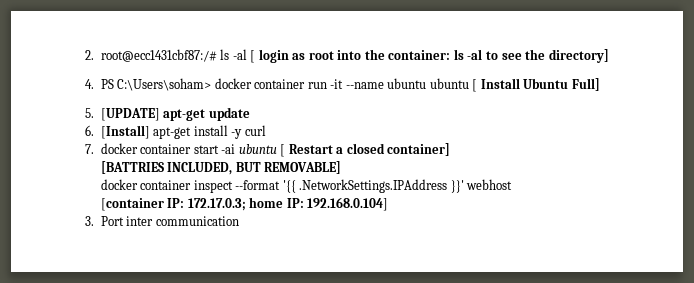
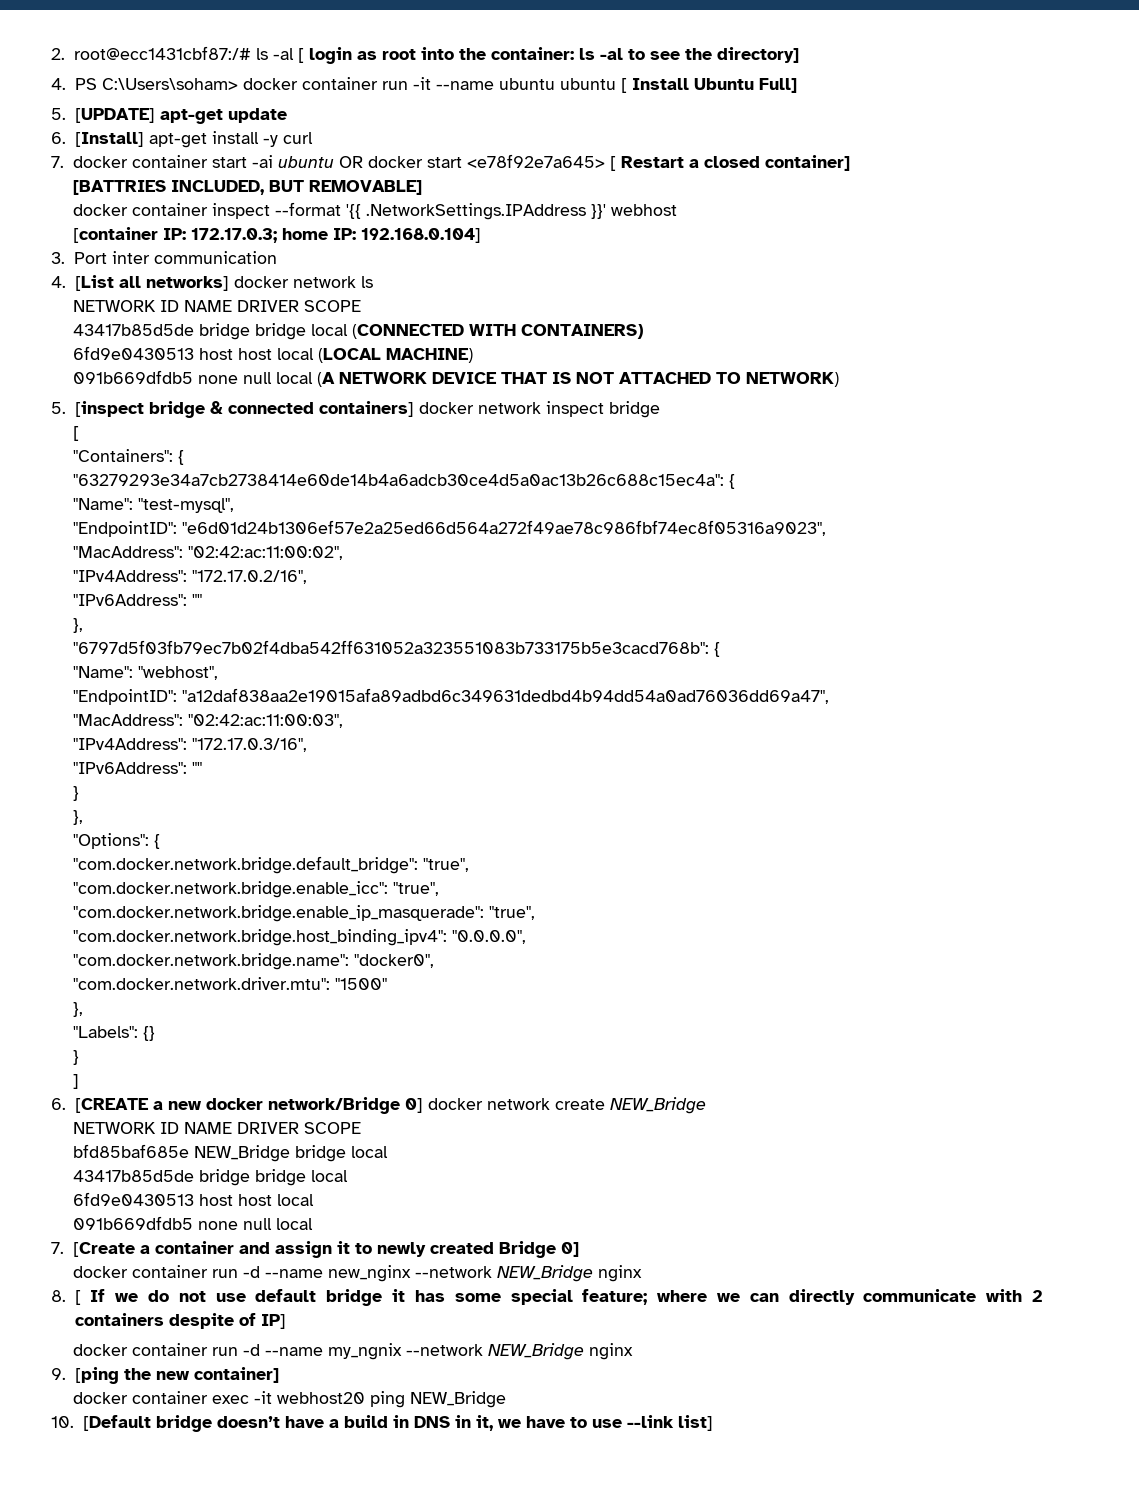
(277, 149) none -> [338,154,605,168] OR docker start <e78f92e7a645>
(239, 221) none -> [50,275,373,291] [72,300,361,312] [72,323,644,340] [72,346,473,363] [72,370,839,387] [50,401,660,418] [72,426,79,441] [72,449,184,465] [72,474,735,489] [72,498,234,513] [72,520,826,537] [72,546,343,560] [72,570,307,584] [72,594,202,606] [72,618,83,633] [72,640,720,657] [72,666,218,680] [72,688,829,705] [72,714,343,728] [72,738,307,752] [72,762,202,774] [72,786,79,801] [72,810,83,825] [72,833,160,849] [72,856,469,874] [72,881,439,898] [72,905,535,922] [72,929,526,946] [72,953,434,970] [72,977,387,990] [72,1002,83,1017] [72,1026,155,1041] [72,1050,79,1065] [72,1074,79,1089] [50,1097,706,1114] [72,1122,361,1134] [72,1144,388,1162] [72,1169,348,1186] [72,1192,314,1206] [72,1216,313,1230] [50,1241,579,1258] [72,1265,642,1282] [50,1289,1043,1306] [74,1313,286,1329] [72,1343,633,1360] [50,1367,279,1384] [72,1391,506,1408] [50,1415,713,1432] // 4. [List all networks] docker network ls // NETWORK ID NAME DRIVER SCOPE // 43417b85d5de bridge bridge local (CONNECTED WITH CONTAINERS) // 6fd9e0430513 host host local (LOCAL MACHINE) // 091b669dfdb5 none null local (A NETWORK DEVICE THAT IS NOT ATTACHED TO NETWORK) // 5. [inspect bridge & connected containers] docker network inspect bridge // [ // "Containers": { // "63279293e34a7cb2738414e60de14b4a6adcb30ce4d5a0ac13b26c688c15ec4a": { // "Name": "test-mysql", // "EndpointID": "e6d01d24b1306ef57e2a25ed66d564a272f49ae78c986fbf74ec8f05316a9023", // "MacAddress": "02:42:ac:11:00:02", // "IPv4Address": "172.17.0.2/16", // "IPv6Address": "" // }, // "6797d5f03fb79ec7b02f4dba542ff631052a323551083b733175b5e3cacd768b": { // "Name": "webhost", // "EndpointID": "a12daf838aa2e19015afa89adbd6c349631dedbd4b94dd54a0ad76036dd69a47", // "MacAddress": "02:42:ac:11:00:03", // "IPv4Address": "172.17.0.3/16", // "IPv6Address": "" // } // }, // "Options": { // "com.docker.network.bridge.default_bridge": "true", // "com.docker.network.bridge.enable_icc": "true", // "com.docker.network.bridge.enable_ip_masquerade": "true", // "com.docker.network.bridge.host_binding_ipv4": "0.0.0.0", // "com.docker.network.bridge.name": "docker0", // "com.docker.network.driver.mtu": "1500" // }, // "Labels": {} // } // ] // 6. [CREATE a new docker network/Bridge 0] docker network create NEW_Bridge // NETWORK ID NAME DRIVER SCOPE // bfd85baf685e NEW_Bridge bridge local // 43417b85d5de bridge bridge local // 6fd9e0430513 host host local // 091b669dfdb5 none null local // 7. [Create a container and assign it to newly created Bridge 0] // docker container run -d --name new_nginx --network NEW_Bridge nginx // 8. [ If we do not use default bridge it has some special feature; where we can directly communicate with 2 containers despite of IP] // docker container run -d --name my_ngnix --network NEW_Bridge nginx // 9. [ping the new container] // docker container exec -it webhost20 ping NEW_Bridge // 10. [Default bridge doesn’t have a build in DNS in it, we have to use --link list]

